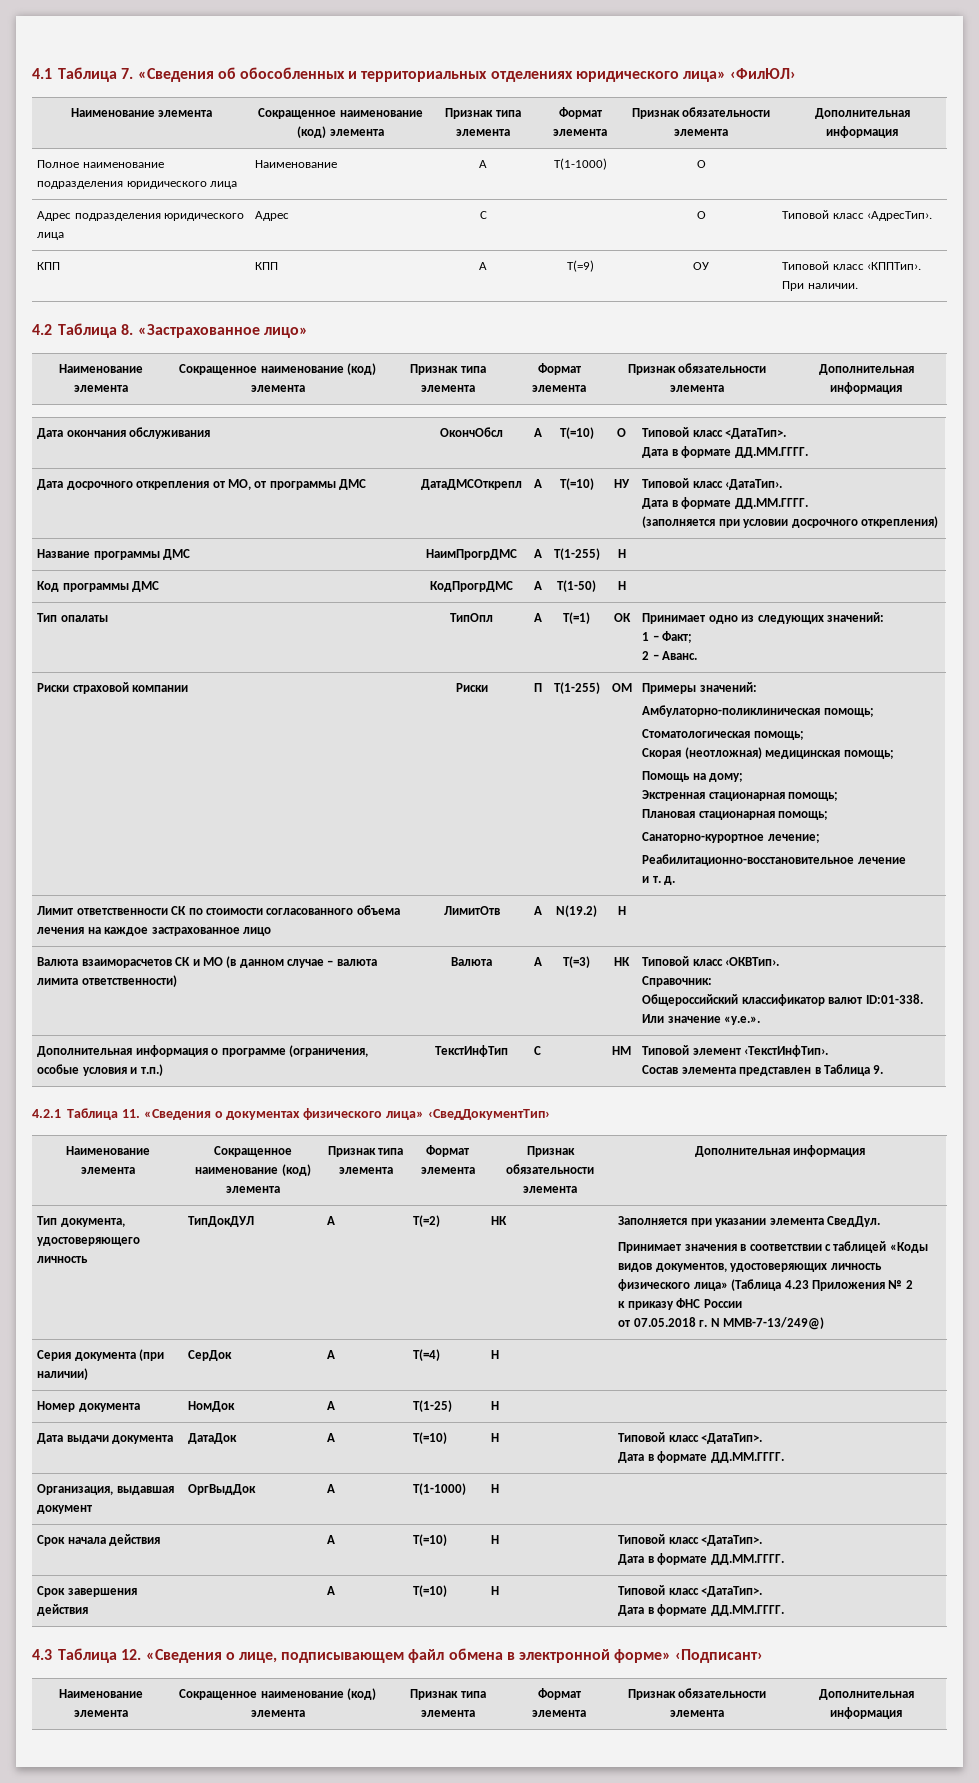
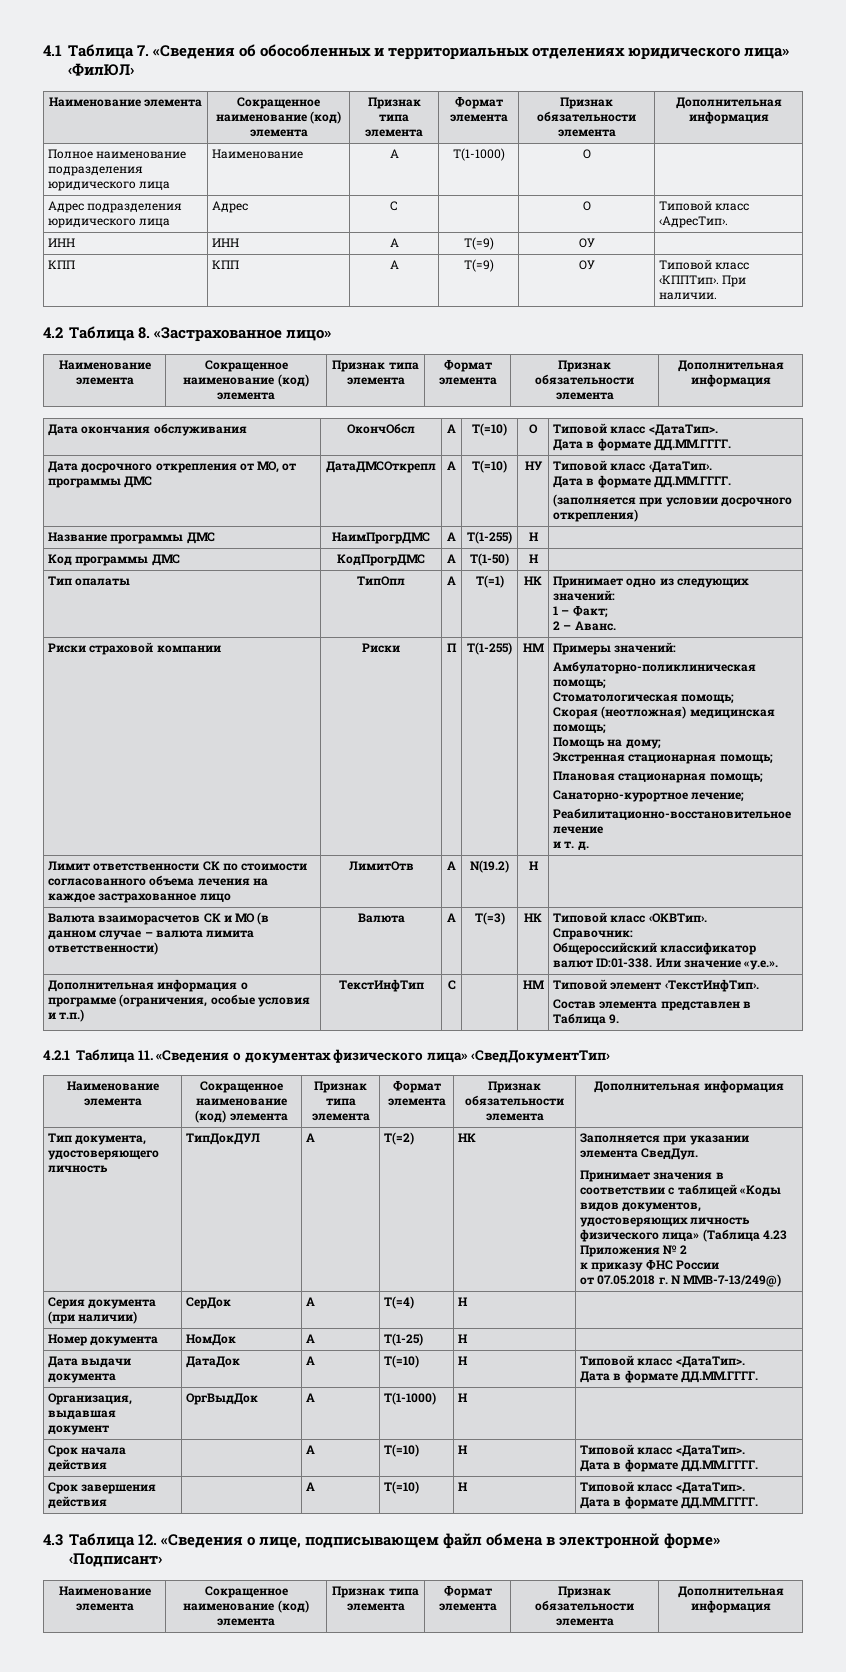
(933, 216) none -> [48,238,76,247] [212,238,240,247] [389,238,399,247] [463,237,494,250] [578,238,595,248] // ИНН | ИНН | А | Т(=9) | ОУ |
[613,613,631,622] ОК -> [524,576,542,585] НК
[611,683,632,692] ОМ -> [523,643,544,652] НМ

